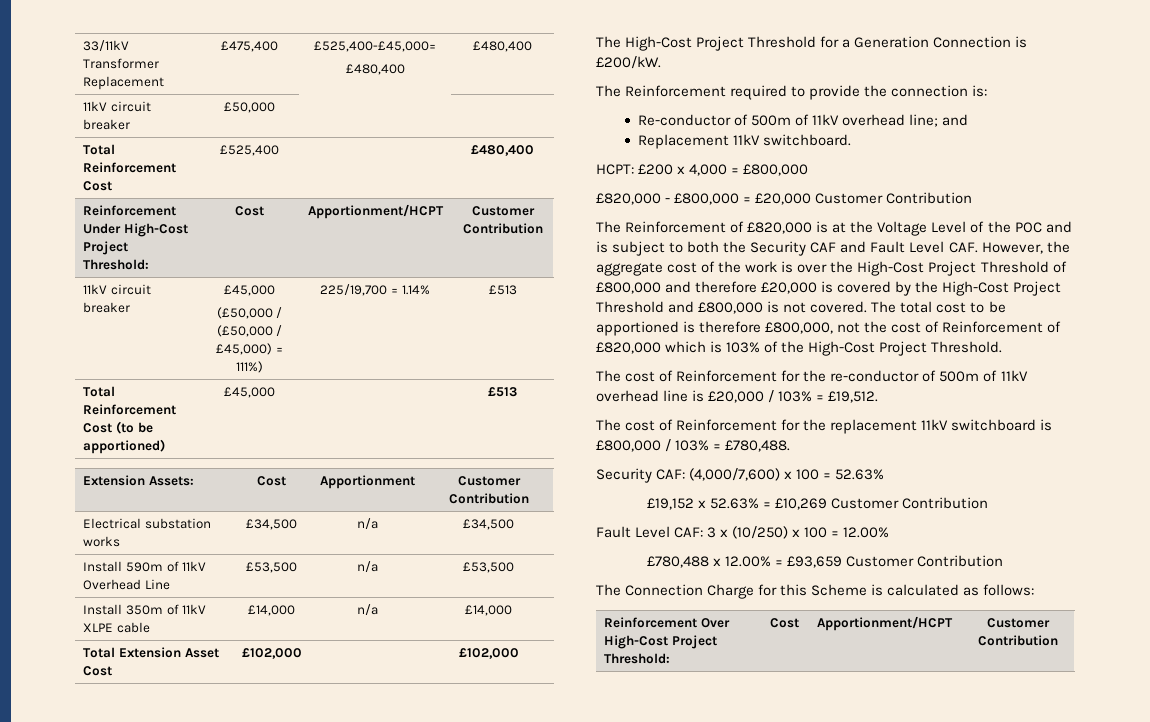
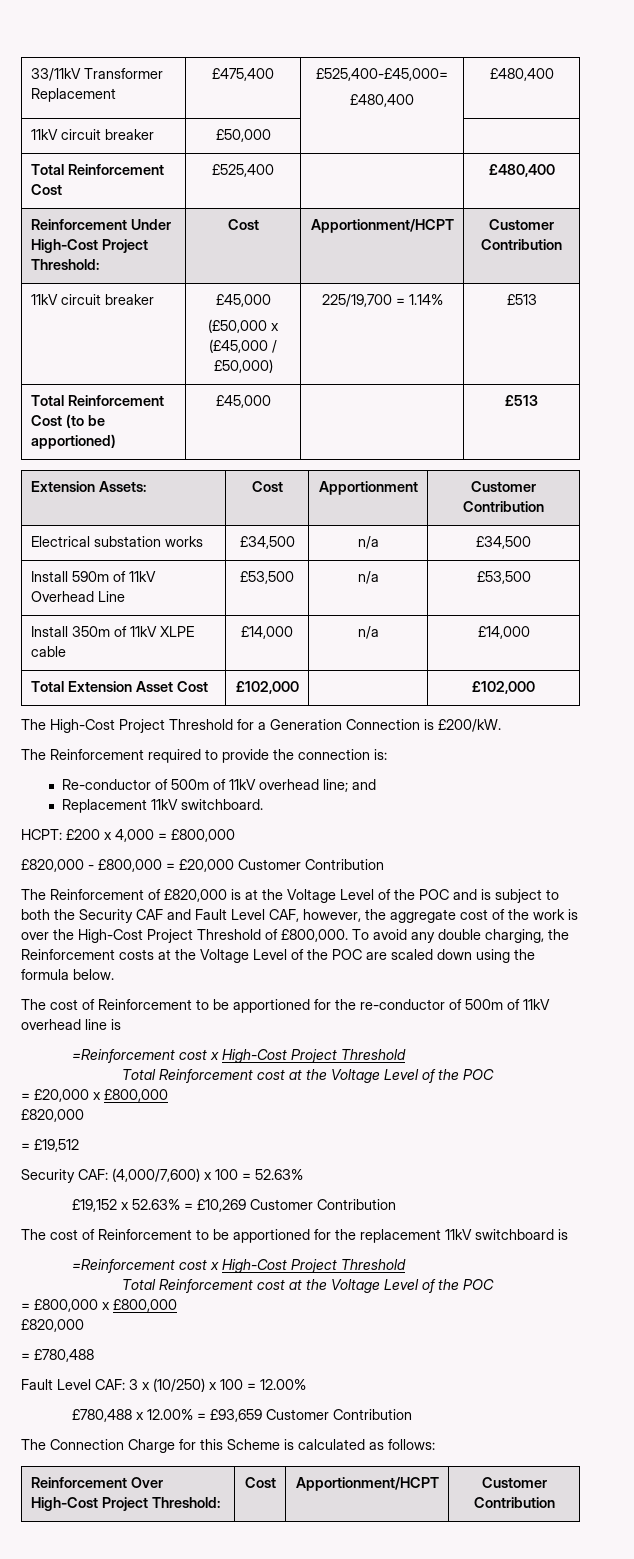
[276,307,283,318] [216,325,283,337] [216,343,283,355] [236,361,263,373] / (£50,000 / £45,000) = 111%) -> [271,323,279,331] [209,339,277,353] [213,359,273,373] x (£45,000 / £50,000)
[948,242,1043,254] CAF. However, -> [269,909,361,922] CAF, however,
[596,281,1062,296] [596,301,1006,314] [596,321,1062,336] [596,341,1003,356] [596,370,778,382] £800,000 and therefore £20,000 is covered by the High-Cost Project Threshold and £800,000 is not covered. The total cost to be apportioned is therefore £800,000, not the cost of Reinforcement of £820,000 which is 103% of the High-Cost Project Threshold. // The cost of Reinforcement -> [281,929,569,943] [21,949,535,963] [21,969,114,980] [21,999,310,1013] £800,000. To avoid any double charging, the Reinforcement costs at the Voltage Level of the POC are scaled down using the formula below. // The cost of Reinforcement to be apportioned
[708,390,879,403] [596,419,1053,434] [596,439,791,452] £20,000 / 103% = £19,512. // The cost of Reinforcement for the replacement 11kV switchboard is £800,000 / 103% = £780,488. -> [71,1049,406,1063] [122,1069,495,1083] [21,1089,168,1102] [21,1109,84,1122] [21,1139,79,1152] // =Reinforcement cost x High-Cost Project Threshold // Total Reinforcement cost at the Voltage Level of the POC // = £20,000 x £800,000 // £820,000 // = £19,512
(989, 503) none -> [21,1229,568,1243] [71,1259,406,1273] [122,1279,495,1293] [21,1299,177,1312] [21,1319,84,1332] [21,1349,94,1362] // The cost of Reinforcement to be apportioned for the replacement 11kV switchboard is // =Reinforcement cost x High-Cost Project Threshold // Total Reinforcement cost at the Voltage Level of the POC // = £800,000 x £800,000 // £820,000 // = £780,488

